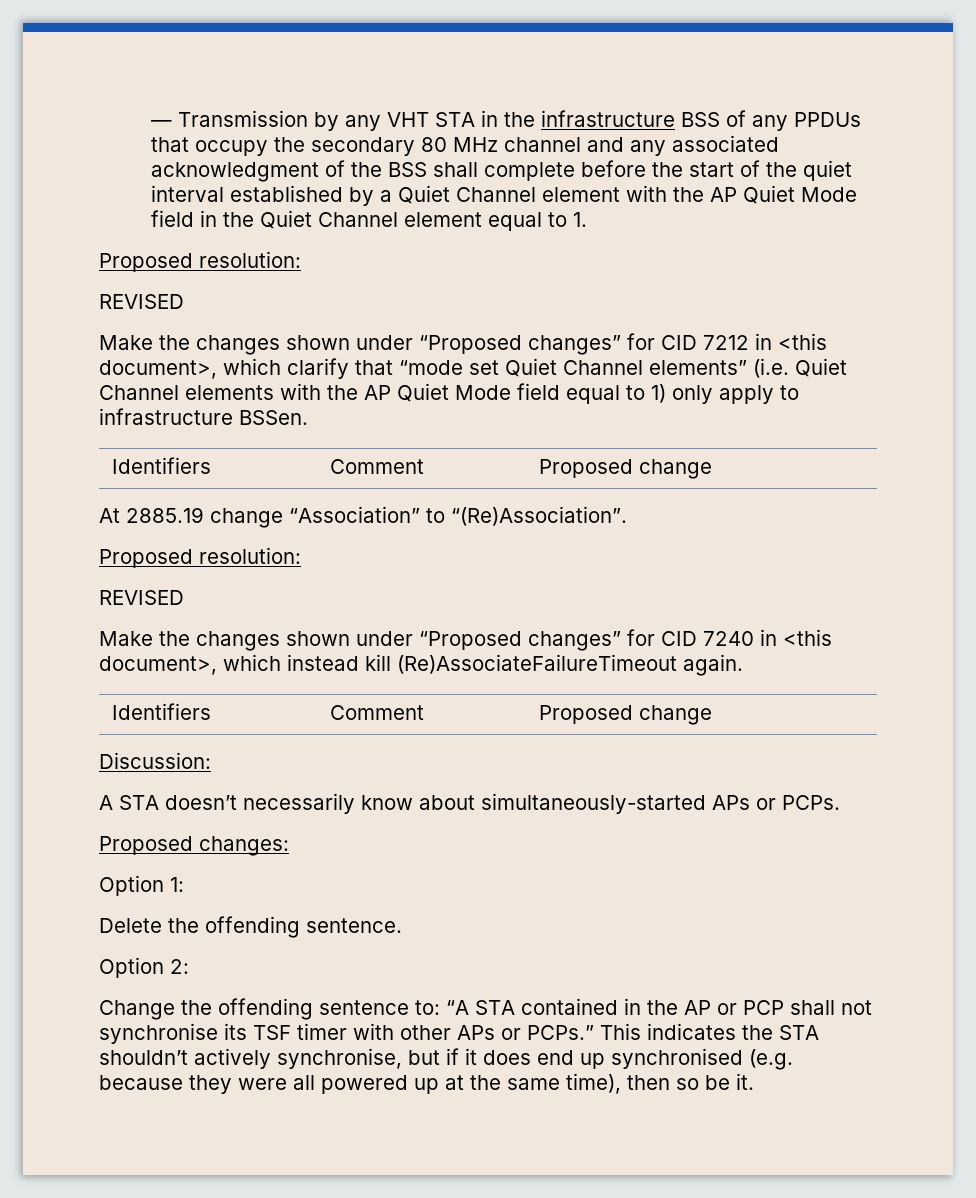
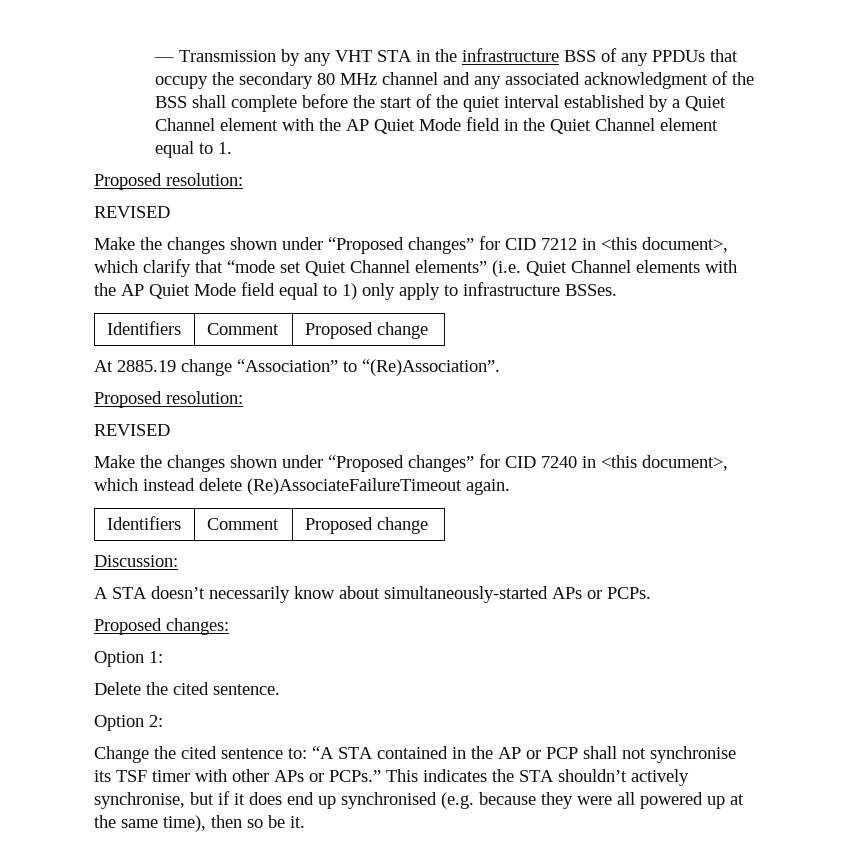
[239,410,308,425] BSSen. -> [565,284,617,296] BSSes.
[365,654,391,671] kill -> [199,478,242,491] delete
[205,916,300,938] offending -> [173,682,209,695] cited
[218,998,313,1020] offending -> [181,746,217,759] cited

